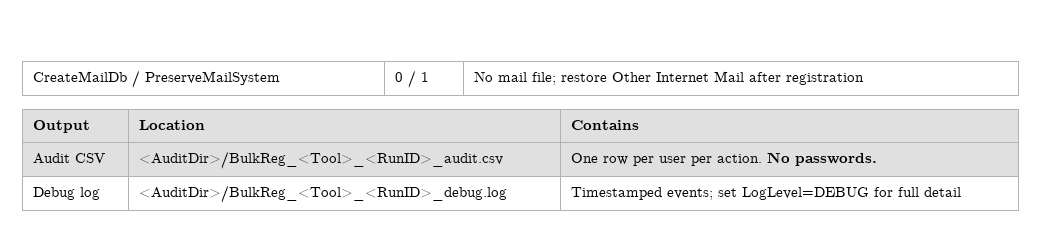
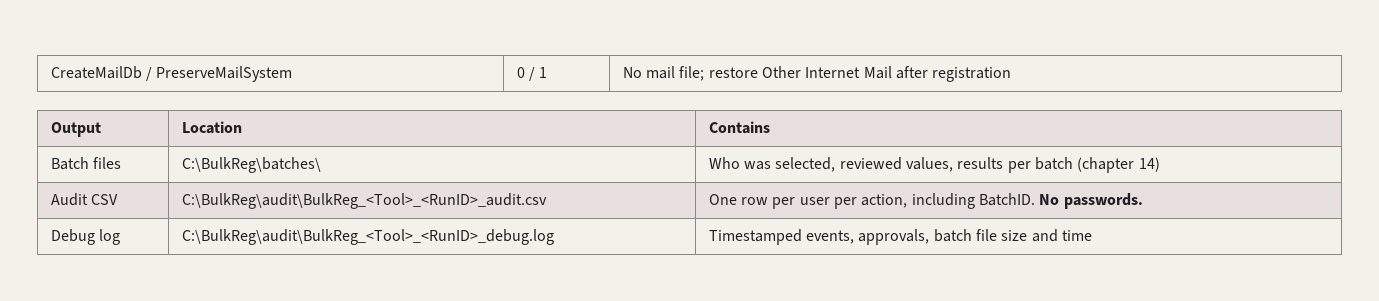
(640, 125) none -> [50,157,122,170] [181,157,321,173] [708,157,1160,173] // Batch files | C:\BulkReg\batches\ | Who was selected, reviewed values, results per batch (chapter 14)
[139,151,504,169] <AuditDir>/BulkReg_<Tool>_<RunID>_audit.csv -> [181,193,547,209] C:\BulkReg\audit\BulkReg_<Tool>_<RunID>_audit.csv
[717,154,763,163] action. -> [861,193,1036,209] action, including BatchID.
[139,185,508,203] <AuditDir>/BulkReg_<Tool>_<RunID>_debug.log -> [181,229,554,245] C:\BulkReg\audit\BulkReg_<Tool>_<RunID>_debug.log
[667,187,962,200] events; set LogLevel=DEBUG for full detail -> [806,229,1093,245] events, approvals, batch file size and time

